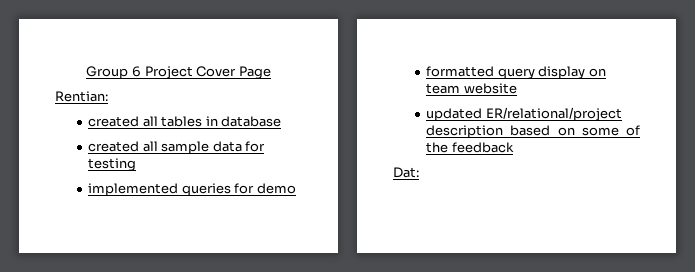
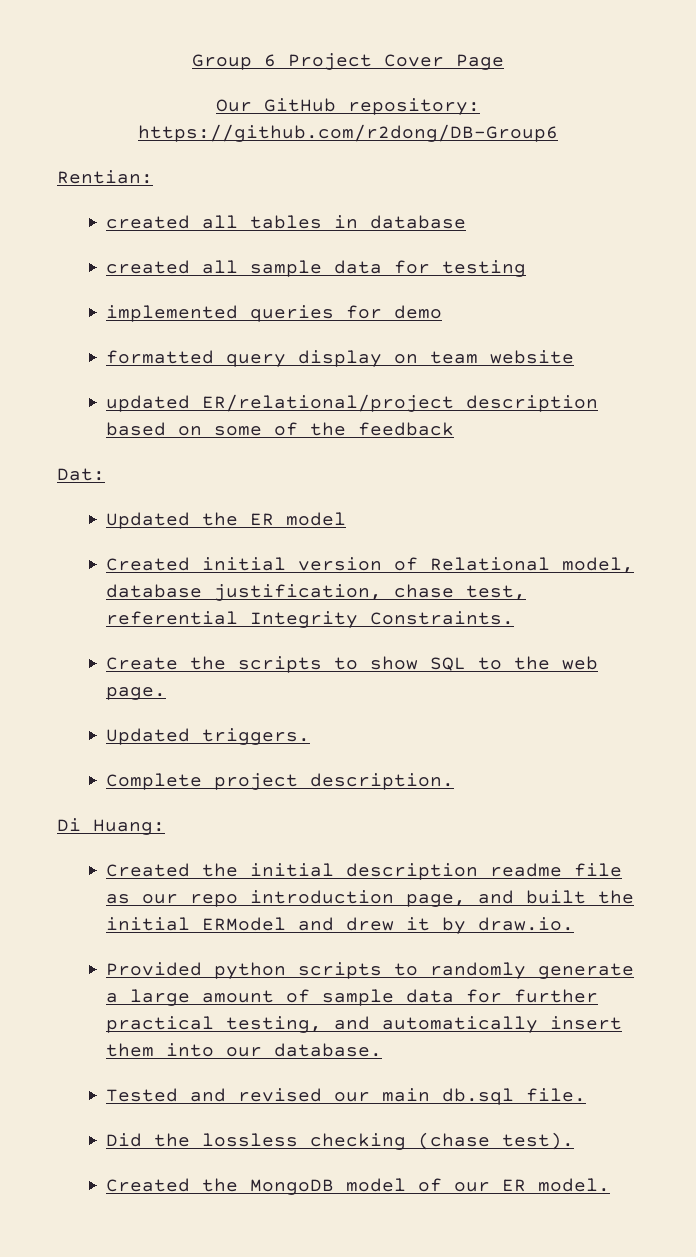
(271, 72) none -> [216,98,480,115] [138,124,558,142] // Our GitHub repository: https://github.com/r2dong/DB-Group6
(419, 172) none -> [106,512,347,529] [106,557,635,573] [106,584,527,601] [106,611,515,628] [106,656,599,673] [106,687,167,700] [106,728,311,745] [106,773,455,790] [57,818,165,835] [106,863,623,880] [106,890,635,907] [106,917,575,934] [106,962,635,979] [106,989,599,1006] [106,1016,623,1033] [106,1043,383,1057] [106,1088,587,1105] [106,1132,575,1150] [106,1178,611,1195] // Updated the ER model // Created initial version of Relational model, database justification, chase test, referential Integrity Constraints. // Create the scripts to show SQL to the web page. // Updated triggers. // Complete project description. // Di Huang: // Created the initial description readme file as our repo introduction page, and built the initial ERModel and drew it by draw.io. // Provided python scripts to randomly generate a large amount of sample data for further practical testing, and automatically insert them into our database. // Tested and revised our main db.sql file. // Did the lossless checking (chase test). // Created the MongoDB model of our ER model.

